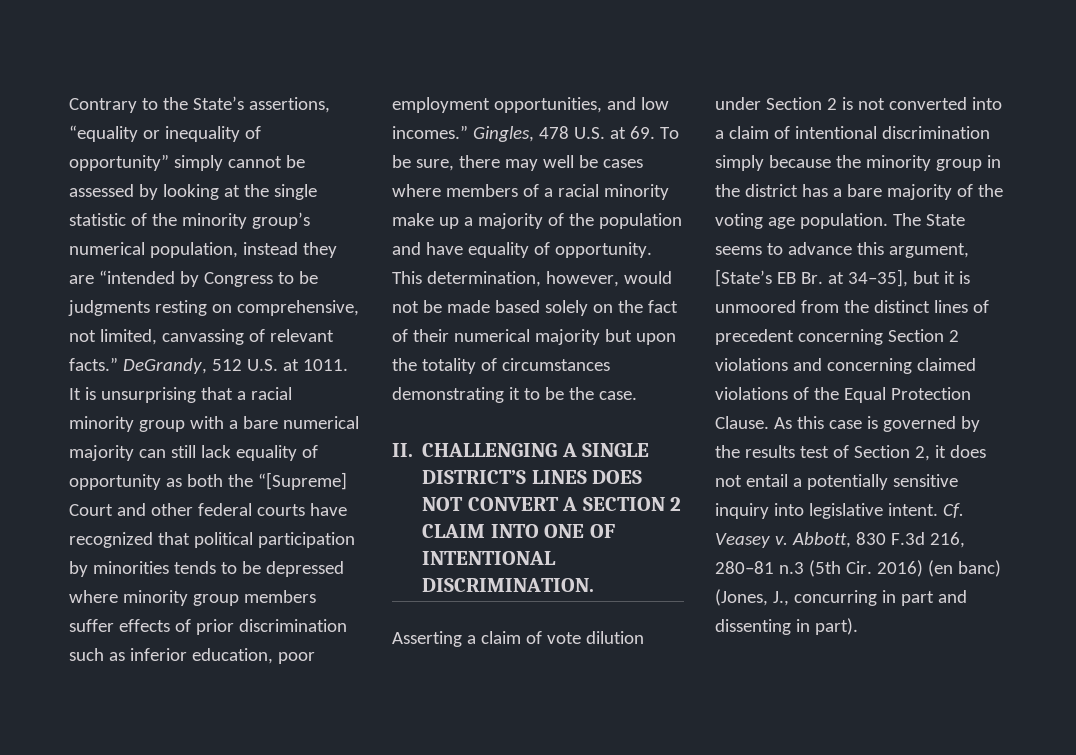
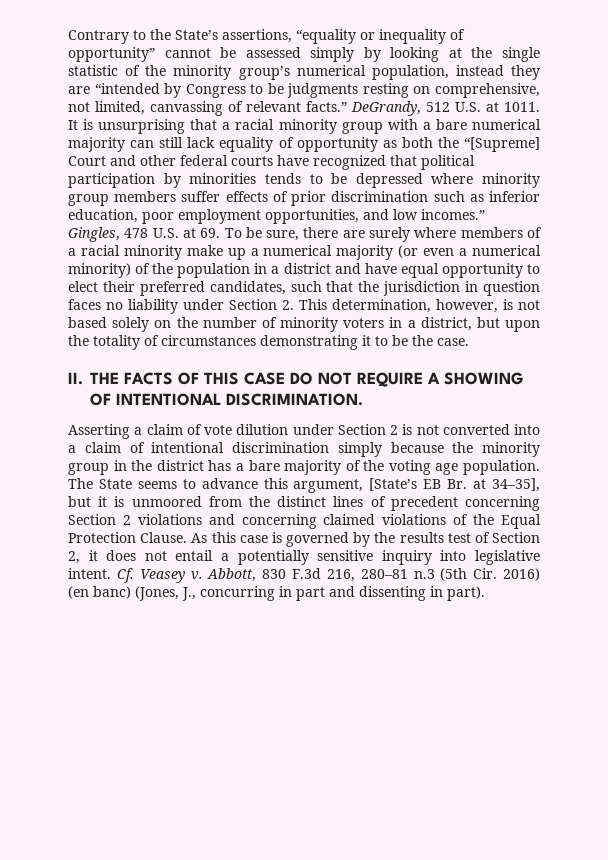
[173,155,223,171] simply -> (155, 54) none
(134, 190) none -> [310,47,355,62] simply
[504,155,643,171] may well be cases -> [342,227,411,242] are surely
[477,213,682,229] [392,242,652,258] [392,271,672,287] [392,300,678,316] [392,329,600,345] majority of the population and have equality of opportunity. This determination, however, would not be made based solely on the fact of their numerical majority -> [263,245,542,260] [68,263,540,278] [68,281,541,296] [68,299,540,314] [68,317,472,332] numerical majority (or even a numerical minority) of the population in a district and have equal opportunity to elect their preferred candidates, such that the jurisdiction in question faces no liability under Section 2. This determination, however, is not based solely on the number of minority voters in a district,
[422,443,650,457] [422,470,643,484] [422,497,682,511] [422,524,585,538] CHALLENGING A SINGLE DISTRICT’S LINES DOES NOT CONVERT A SECTION 2 CLAIM INTO ONE -> [90,372,523,387] THE FACTS OF THIS CASE DO NOT REQUIRE A SHOWING

